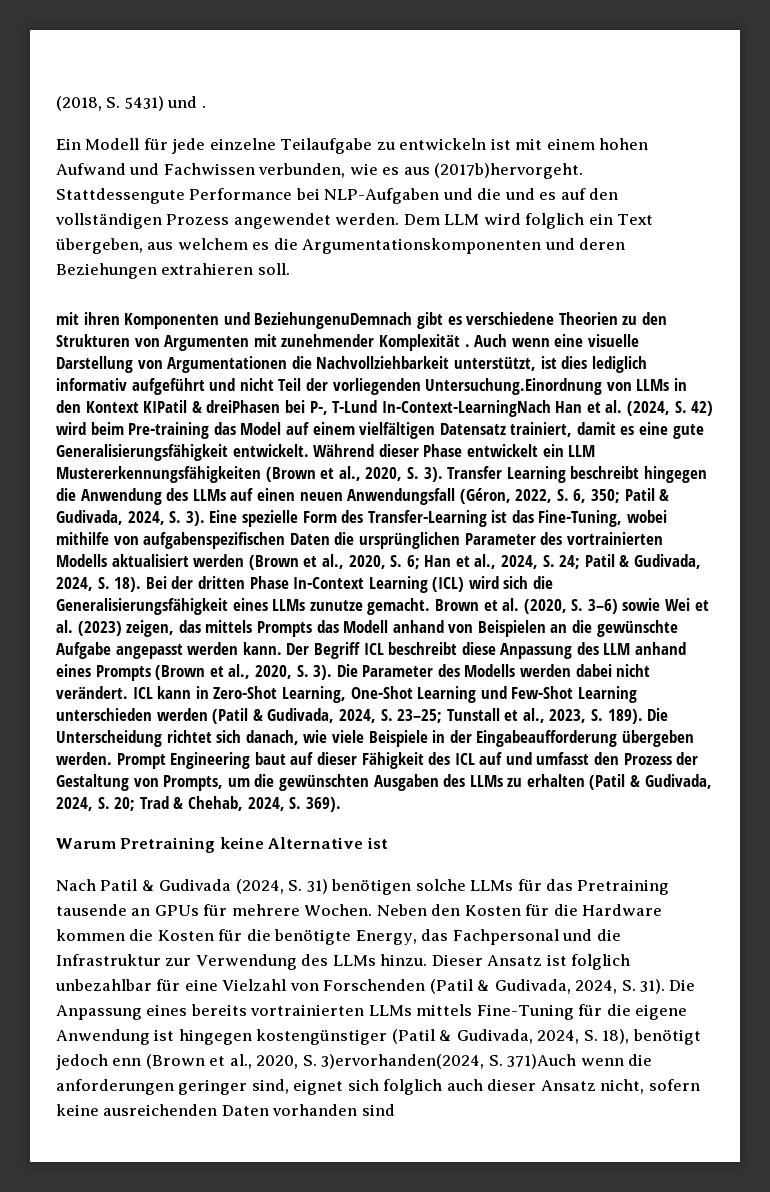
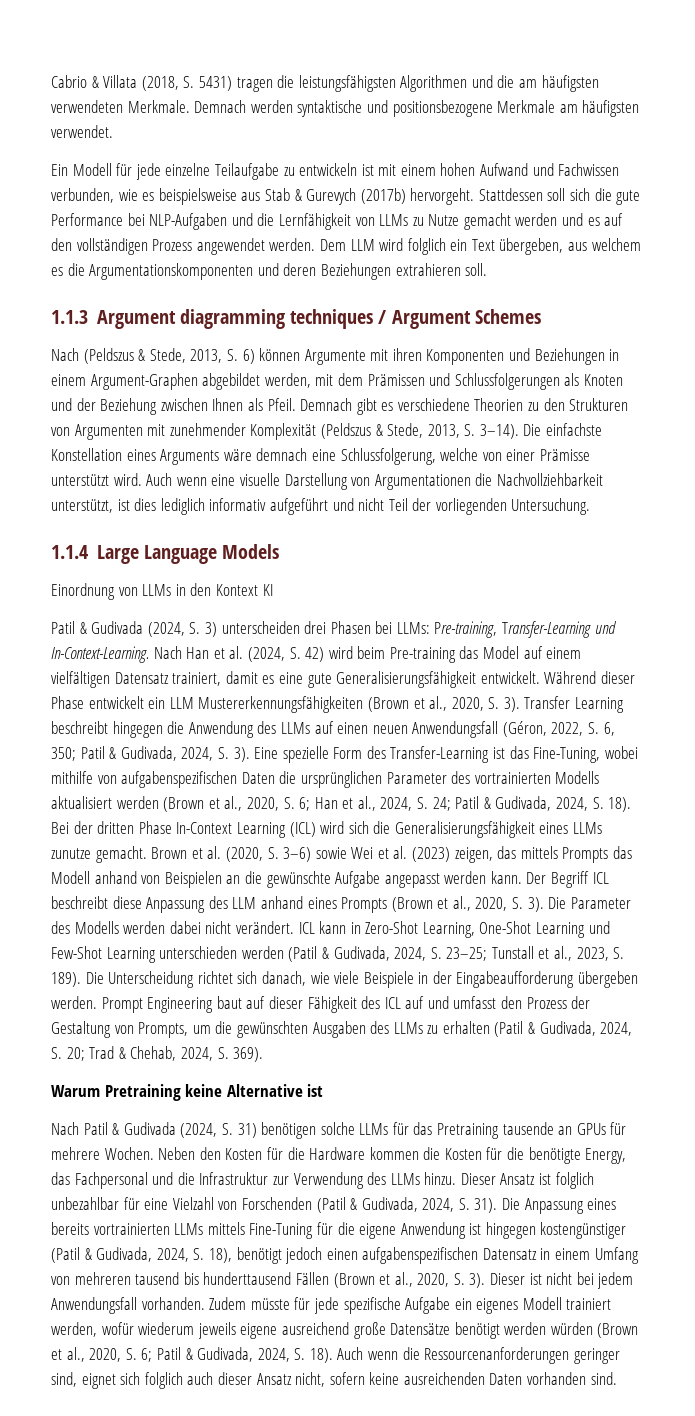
[56,96,206,111] (2018, S. 5431) und . -> [51,75,599,92] [51,100,640,117] [51,125,113,138] Cabrio & Villata (2018, S. 5431) tragen die leistungsfähigsten Algorithmen und die am häufigsten verwendeten Merkmale. Demnach werden syntaktische und positionsbezogene Merkmale am häufigsten verwendet.
[403,163,584,179] [56,188,185,204] aus (2017b)hervorgeht. Stattdessengute -> [158,188,641,205] beispielsweise aus Stab & Gurevych (2017b) hervorgeht. Stattdessen soll sich die gute
(502, 194) none -> [278,213,558,230] Lernfähigkeit von LLMs zu Nutze gemacht werden
[56,312,413,329] mit ihren Komponenten und BeziehungenuDemnach -> [51,309,541,329] [51,348,620,365] [51,373,623,390] [51,398,353,415] 1.1.3 Argument diagramming techniques / Argument Schemes // Nach (Peldszus & Stede, 2013, S. 6) können Argumente mit ihren Komponenten und Beziehungen in einem Argument-Graphen abgebildet werden, mit dem Prämissen und Schlussfolgerungen als Knoten und der Beziehung zwischen Ihnen als Pfeil. Demnach
[464,344,470,347] . -> [320,423,603,439] [51,448,590,465] [51,473,142,486] (Peldszus & Stede, 2013, S. 3–14). Die einfachste Konstellation eines Arguments wäre demnach eine Schlussfolgerung, welche von einer Prämisse unterstützt wird.
[425,378,603,395] Untersuchung.Einordnung -> [511,498,591,515] [51,544,280,564] [51,583,115,600] Untersuchung. // 1.1.4 Large Language Models // Einordnung
[143,400,551,417] KIPatil & dreiPhasen bei P-, T-Lund In-Context-LearningNach -> [262,584,273,596] [51,621,616,638] [51,646,182,663] KI // Patil & Gudivada (2024, S. 3) unterscheiden drei Phasen bei LLMs: Pre-training, Transfer-Learning und In-Context-Learning. Nach
[112,1054,577,1069] enn (Brown et al., 2020, S. 3)ervorhanden(2024, S. 371)Auch -> [326,1247,639,1264] [51,1272,634,1289] [51,1297,612,1314] [51,1322,639,1339] [51,1347,364,1363] einen aufgabenspezifischen Datensatz in einem Umfang von mehreren tausend bis hunderttausend Fällen (Brown et al., 2020, S. 3). Dieser ist nicht bei jedem Anwendungsfall vorhanden. Zudem müsste für jede spezifische Aufgabe ein eigenes Modell trainiert werden, wofür wiederum jeweils eigene ausreichend große Datensätze benötigt werden würden (Brown et al., 2020, S. 6; Patil & Gudivada, 2024, S. 18). Auch
[56,1079,174,1095] anforderungen -> [424,1347,570,1364] Ressourcenanforderungen
[361,1104,395,1116] sind -> [590,1372,617,1385] sind.

